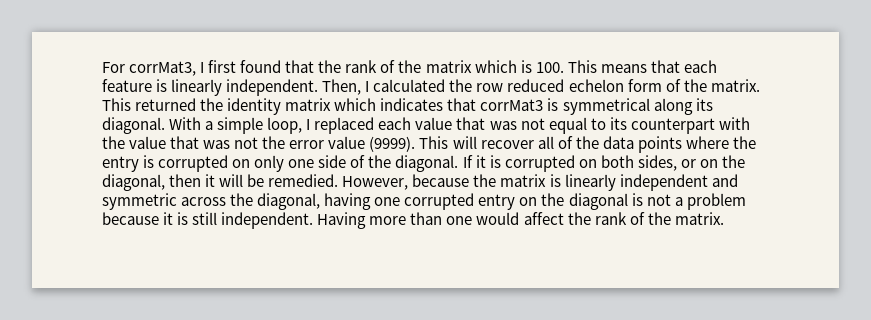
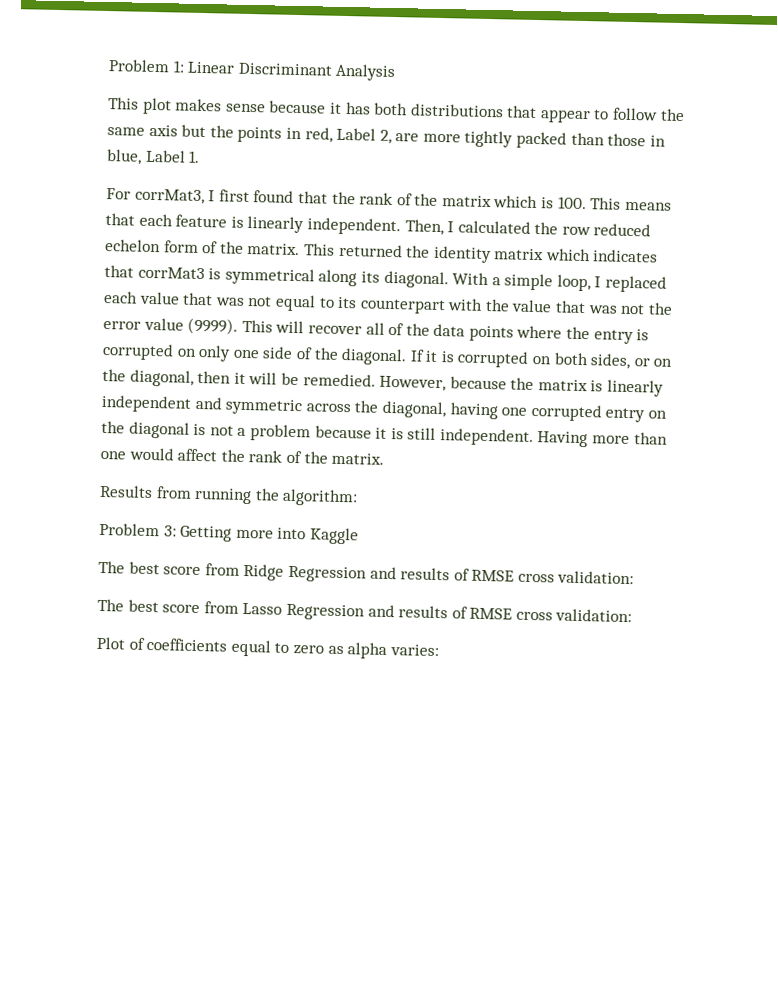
(102, 67) none -> [108,59,397,82] [108,97,685,124] [107,124,666,149] [106,149,201,165] Problem 1: Linear Discriminant Analysis // This plot makes sense because it has both distributions that appear to follow the same axis but the points in red, Label 2, are more tightly packed than those in blue, Label 1. //
(724, 218) none -> [99,484,359,507] [99,522,359,545] [98,560,635,585] [97,598,633,623] [96,636,439,660] // Results from running the algorithm: // Problem 3: Getting more into Kaggle // The best score from Ridge Regression and results of RMSE cross validation: // The best score from Lasso Regression and results of RMSE cross validation: // Plot of coefficients equal to zero as alpha varies:

